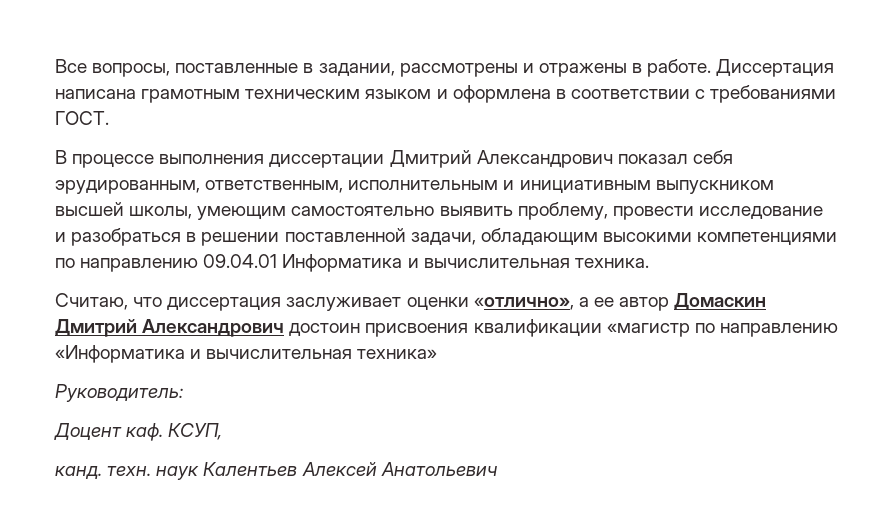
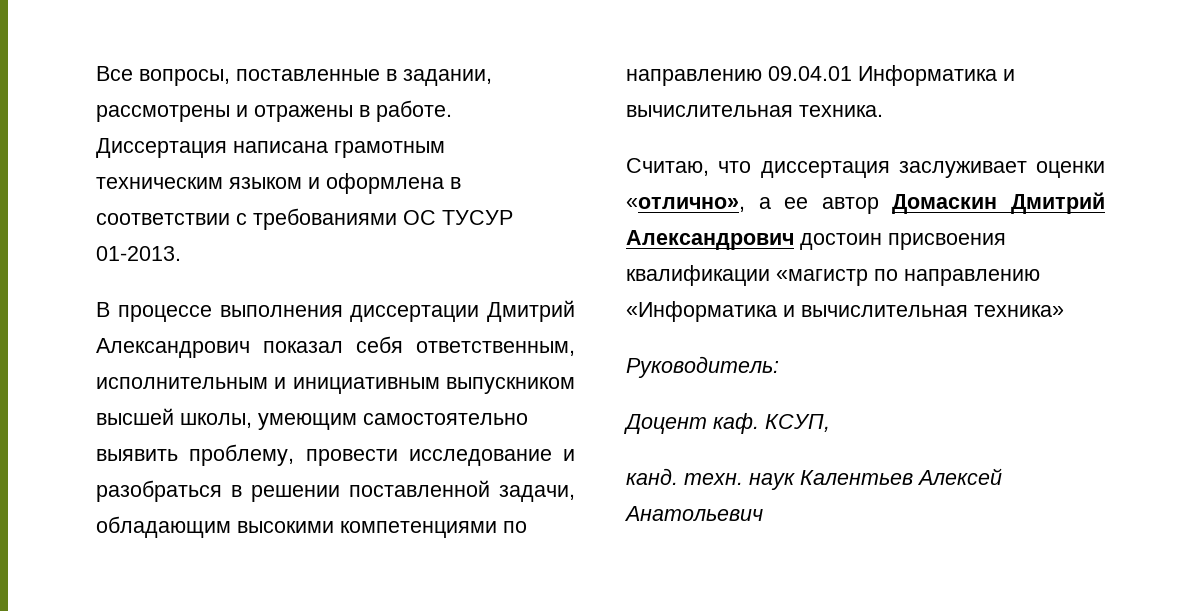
[55,111,109,125] ГОСТ. -> [403,210,513,225] [96,246,181,261] ОС ТУСУР 01-2013.
[55,180,200,194] эрудированным, -> (403, 344) none

